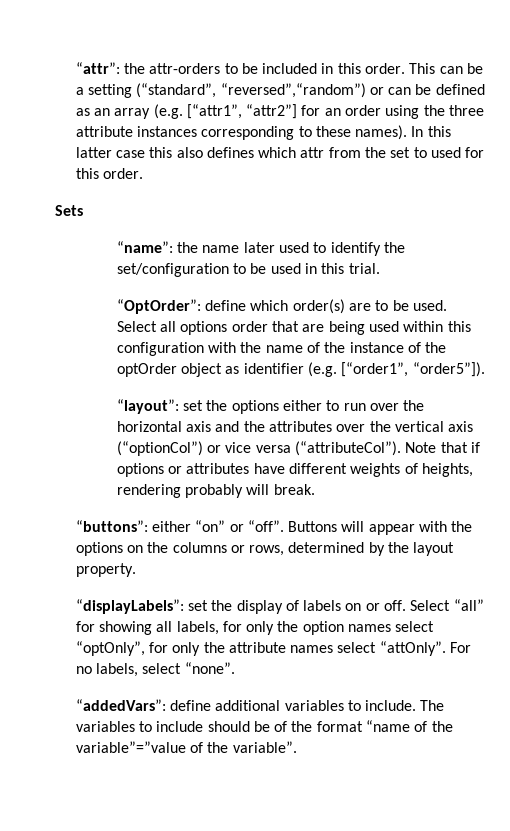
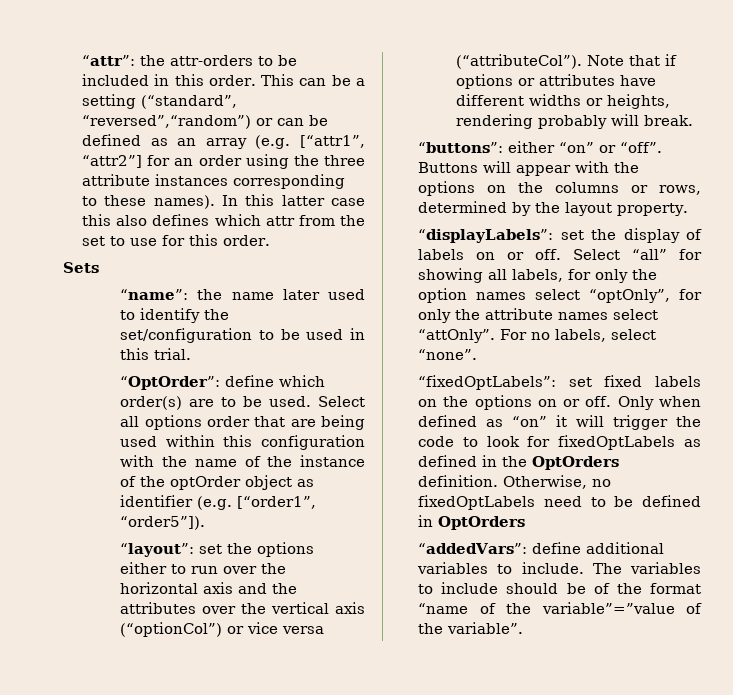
[431,147,462,158] used -> [130,238,158,246] use
[350,463,418,477] weights of -> [529,94,604,106] widths or
(235, 668) none -> [418,375,701,390] [418,395,701,410] [418,415,701,430] [418,435,701,450] [418,455,620,470] [418,475,612,489] [418,495,701,510] [418,515,526,530] // “fixedOptLabels”: set fixed labels on the options on or off. Only when defined as “on” it will trigger the code to look for fixedOptLabels as defined in the OptOrders definition. Otherwise, no fixedOptLabels need to be defined in OptOrders

